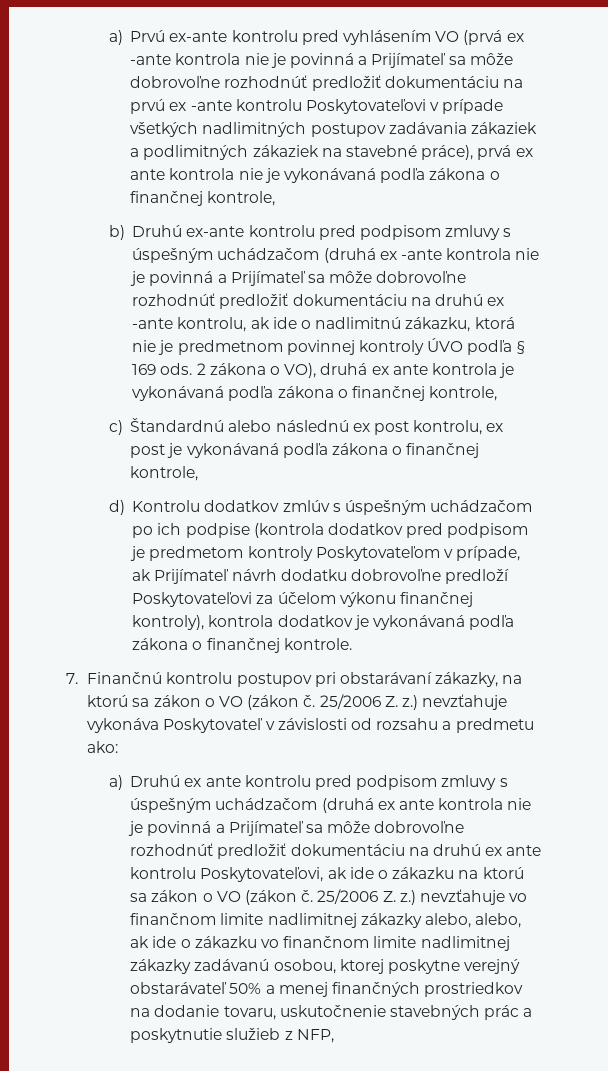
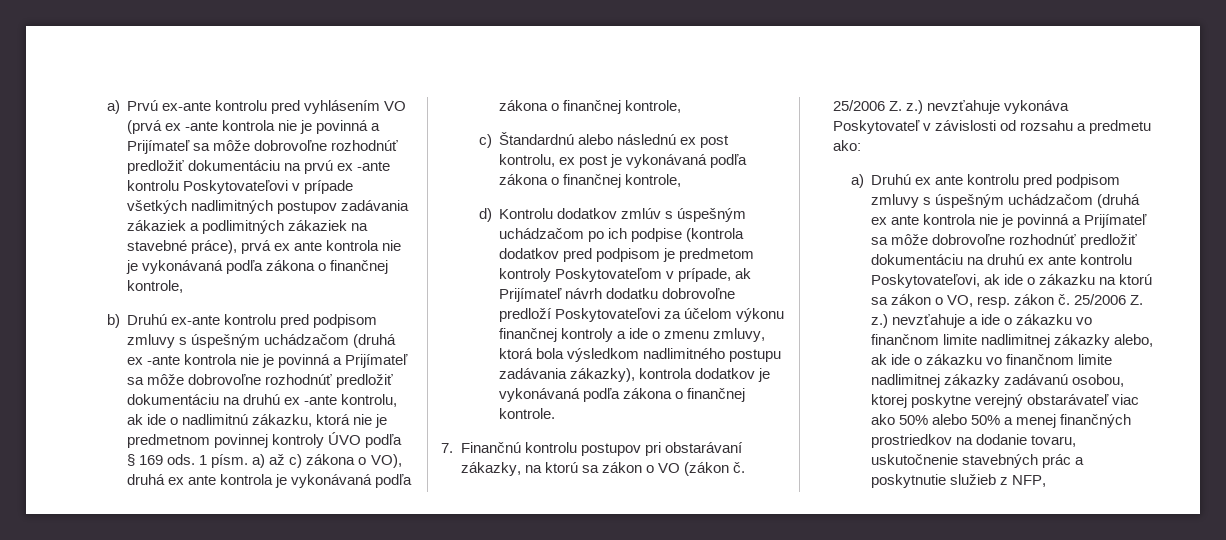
[196,363,206,375] 2 -> [199,454,303,468] 1 písm. a) až c)
[132,615,205,630] kontroly), -> [561,328,766,342] [499,348,782,362] [499,368,636,382] kontroly a ide o zmenu zmluvy, ktorá bola výsledkom nadlimitného postupu zadávania zákazky),
[216,889,505,905] VO (zákon č. 25/2006 Z. z.) nevzťahuje -> [947,294,1144,308] [871,314,1073,328] VO, resp. zákon č. 25/2006 Z. z.) nevzťahuje a ide o zákazku
[475,913,522,928] alebo, -> (1154, 340) none
(227, 988) none -> [1112,394,1140,405] [871,414,968,425] viac ako 50% alebo

